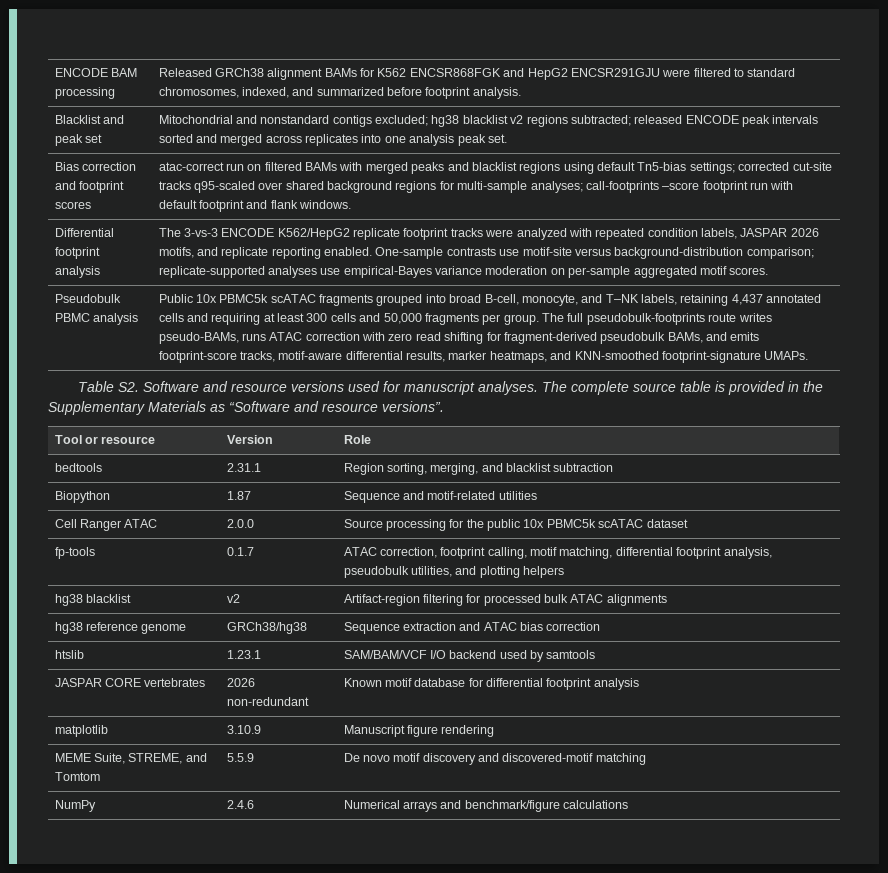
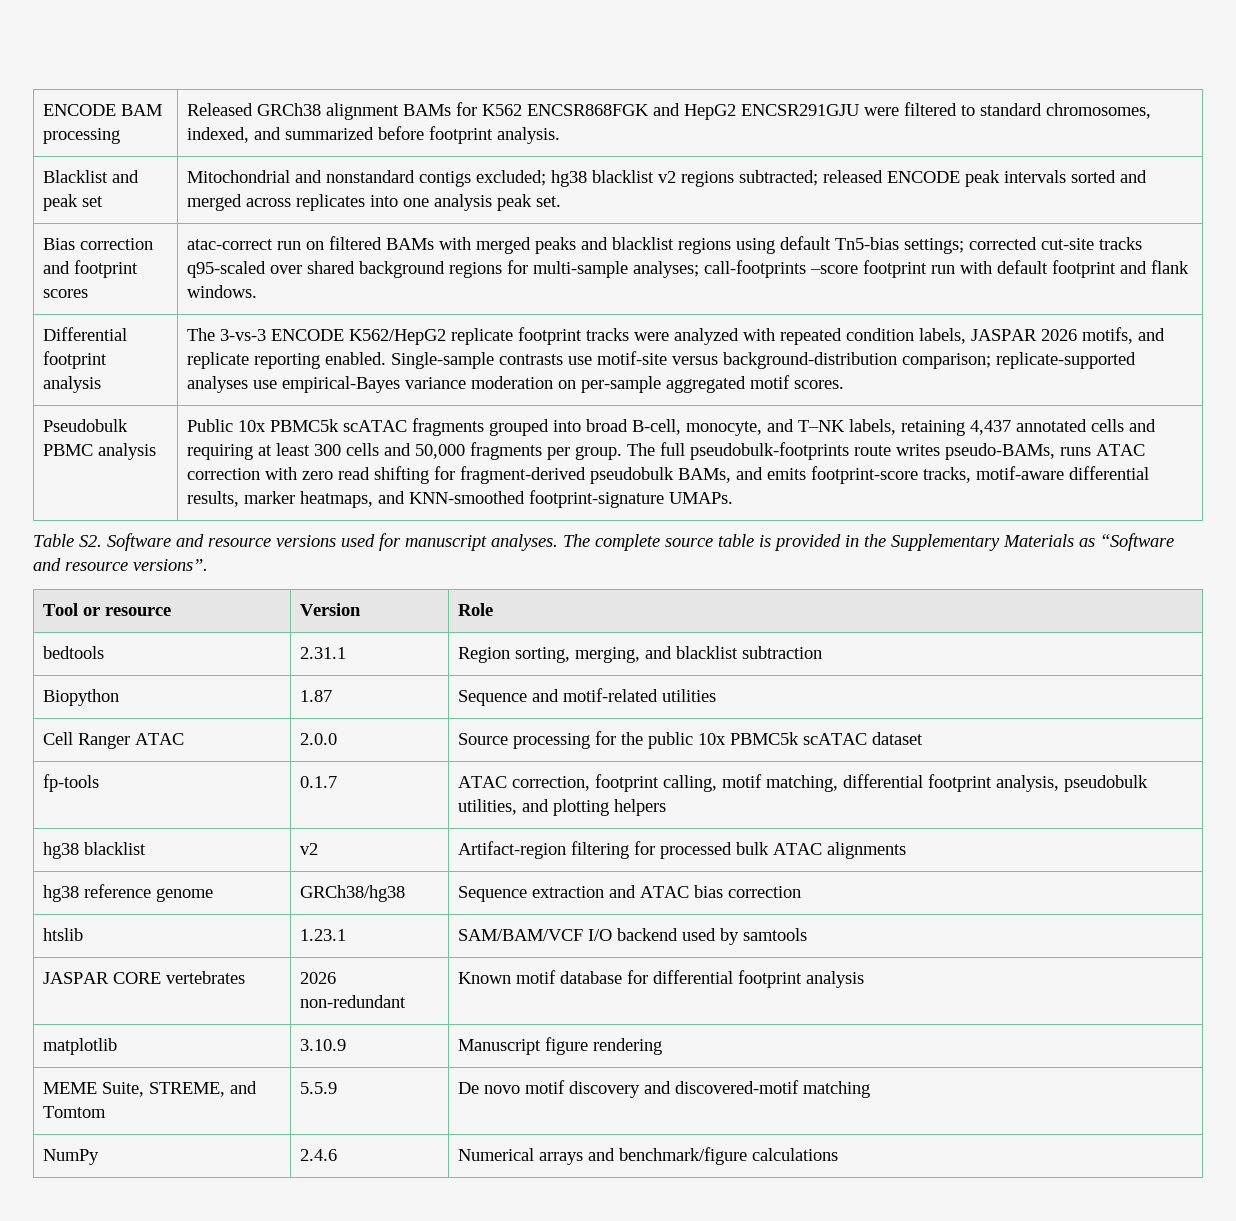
[375,247,444,259] One-sample -> [390,352,494,369] Single-sample

